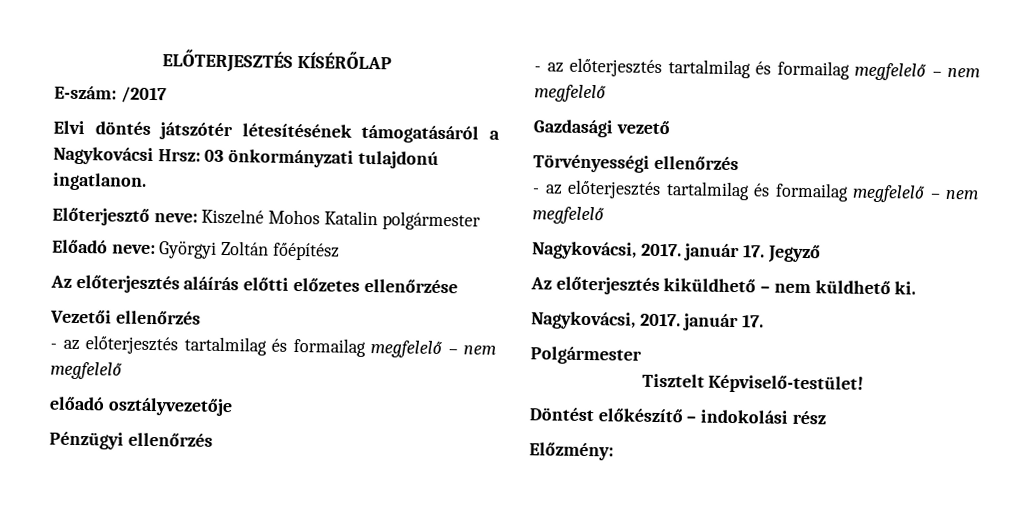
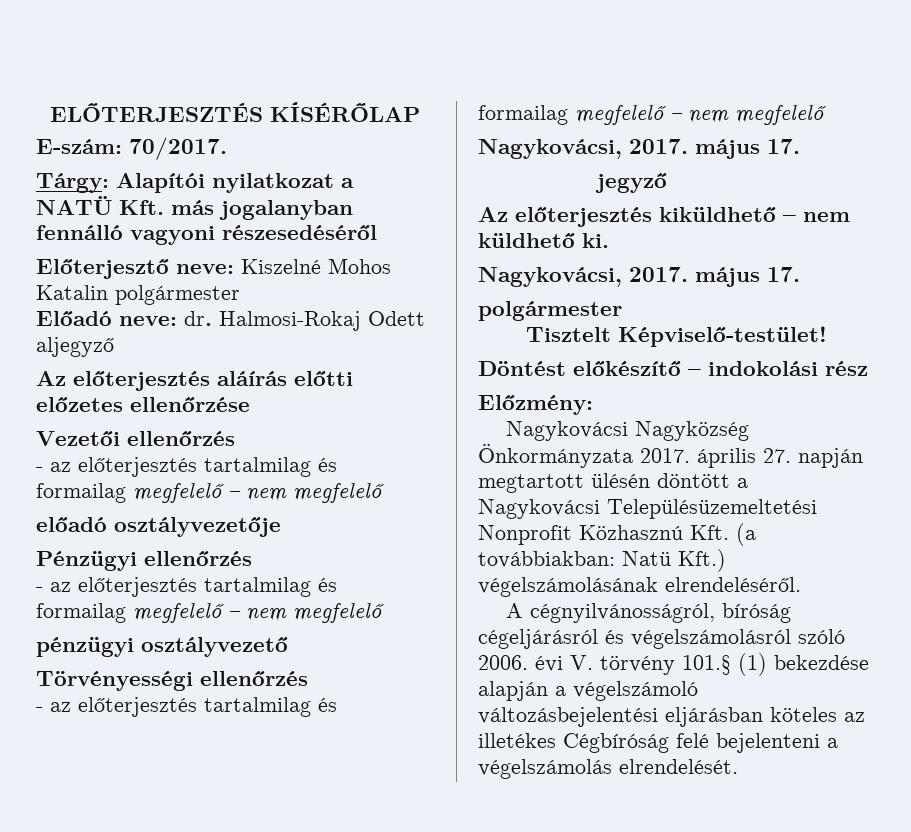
[120,86,167,104] [53,120,500,144] [53,146,439,169] [52,172,147,191] /2017 // Elvi döntés játszótér létesítésének támogatásáról a Nagykovácsi Hrsz: 03 önkormányzati tulajdonú ingatlanon. -> [129,137,227,160] [36,173,354,193] [36,196,353,220] [36,225,377,245] 70/2017. // Tárgy: Alapítói nyilatkozat a NATÜ Kft. más jogalanyban fennálló vagyoni részesedéséről
[159,240,340,261] Györgyi Zoltán főépítész -> [184,311,425,331] [36,337,114,357] dr. Halmosi-Rokaj Odett aljegyző
[533,119,670,138] Gazdasági vezető -> [36,637,288,657] pénzügyi osztályvezető
[684,243,821,264] január 17. Jegyző -> [695,139,800,159] [595,173,668,193] május 17. // jegyző
[683,313,765,332] [530,346,642,365] január 17. // Polgármester -> [695,267,800,287] [478,301,622,321] május 17. // polgármester
(614, 451) none -> [506,421,750,441] [478,444,863,468] [478,473,748,493] [478,499,817,519] [478,523,756,546] [478,549,726,572] [478,577,801,597] [506,603,792,623] [478,629,845,649] [478,653,869,676] [478,681,698,701] [478,707,865,727] [478,733,838,753] [478,759,738,779] // Nagykovácsi Nagyközség Önkormányzata 2017. április 27. napján megtartott ülésén döntött a Nagykovácsi Településüzemeltetési Nonprofit Közhasznú Kft. (a továbbiakban: Natü Kft.) végelszámolásának elrendeléséről. // A cégnyilvánosságról, bíróság cégeljárásról és végelszámolásról szóló 2006. évi V. törvény 101.§ (1) bekezdése alapján a végelszámoló változásbejelentési eljárásban köteles az illetékes Cégbíróság felé bejelenteni a végelszámolás elrendelését.

